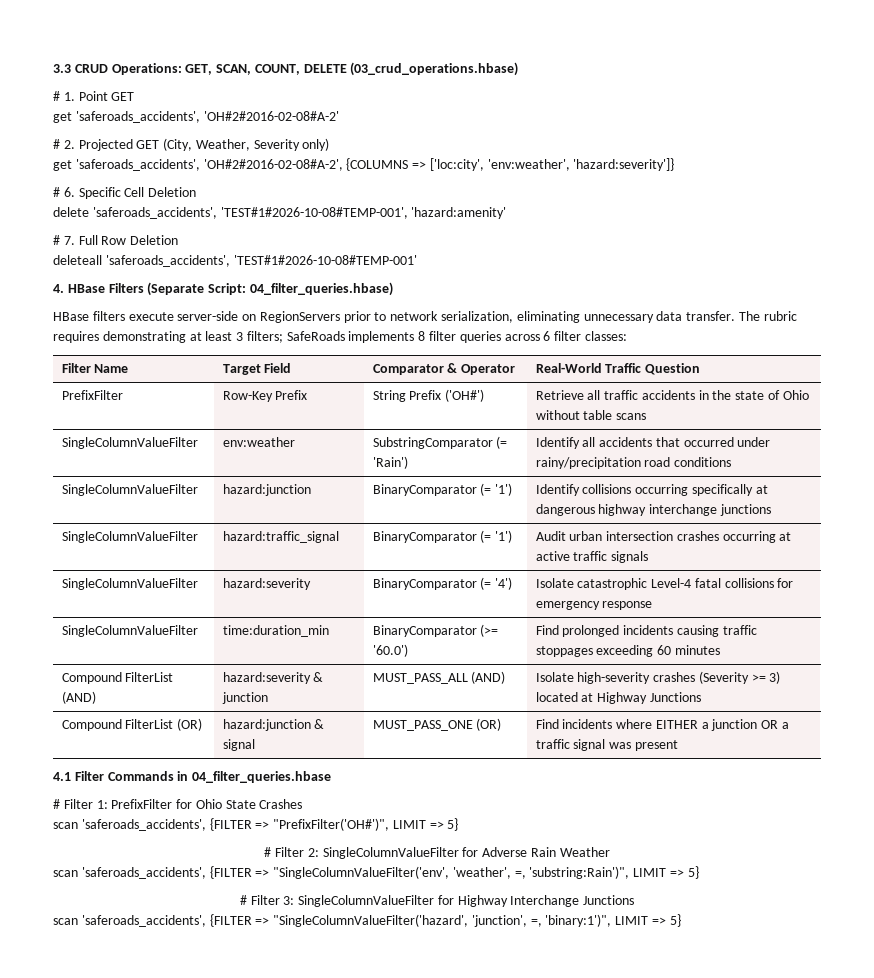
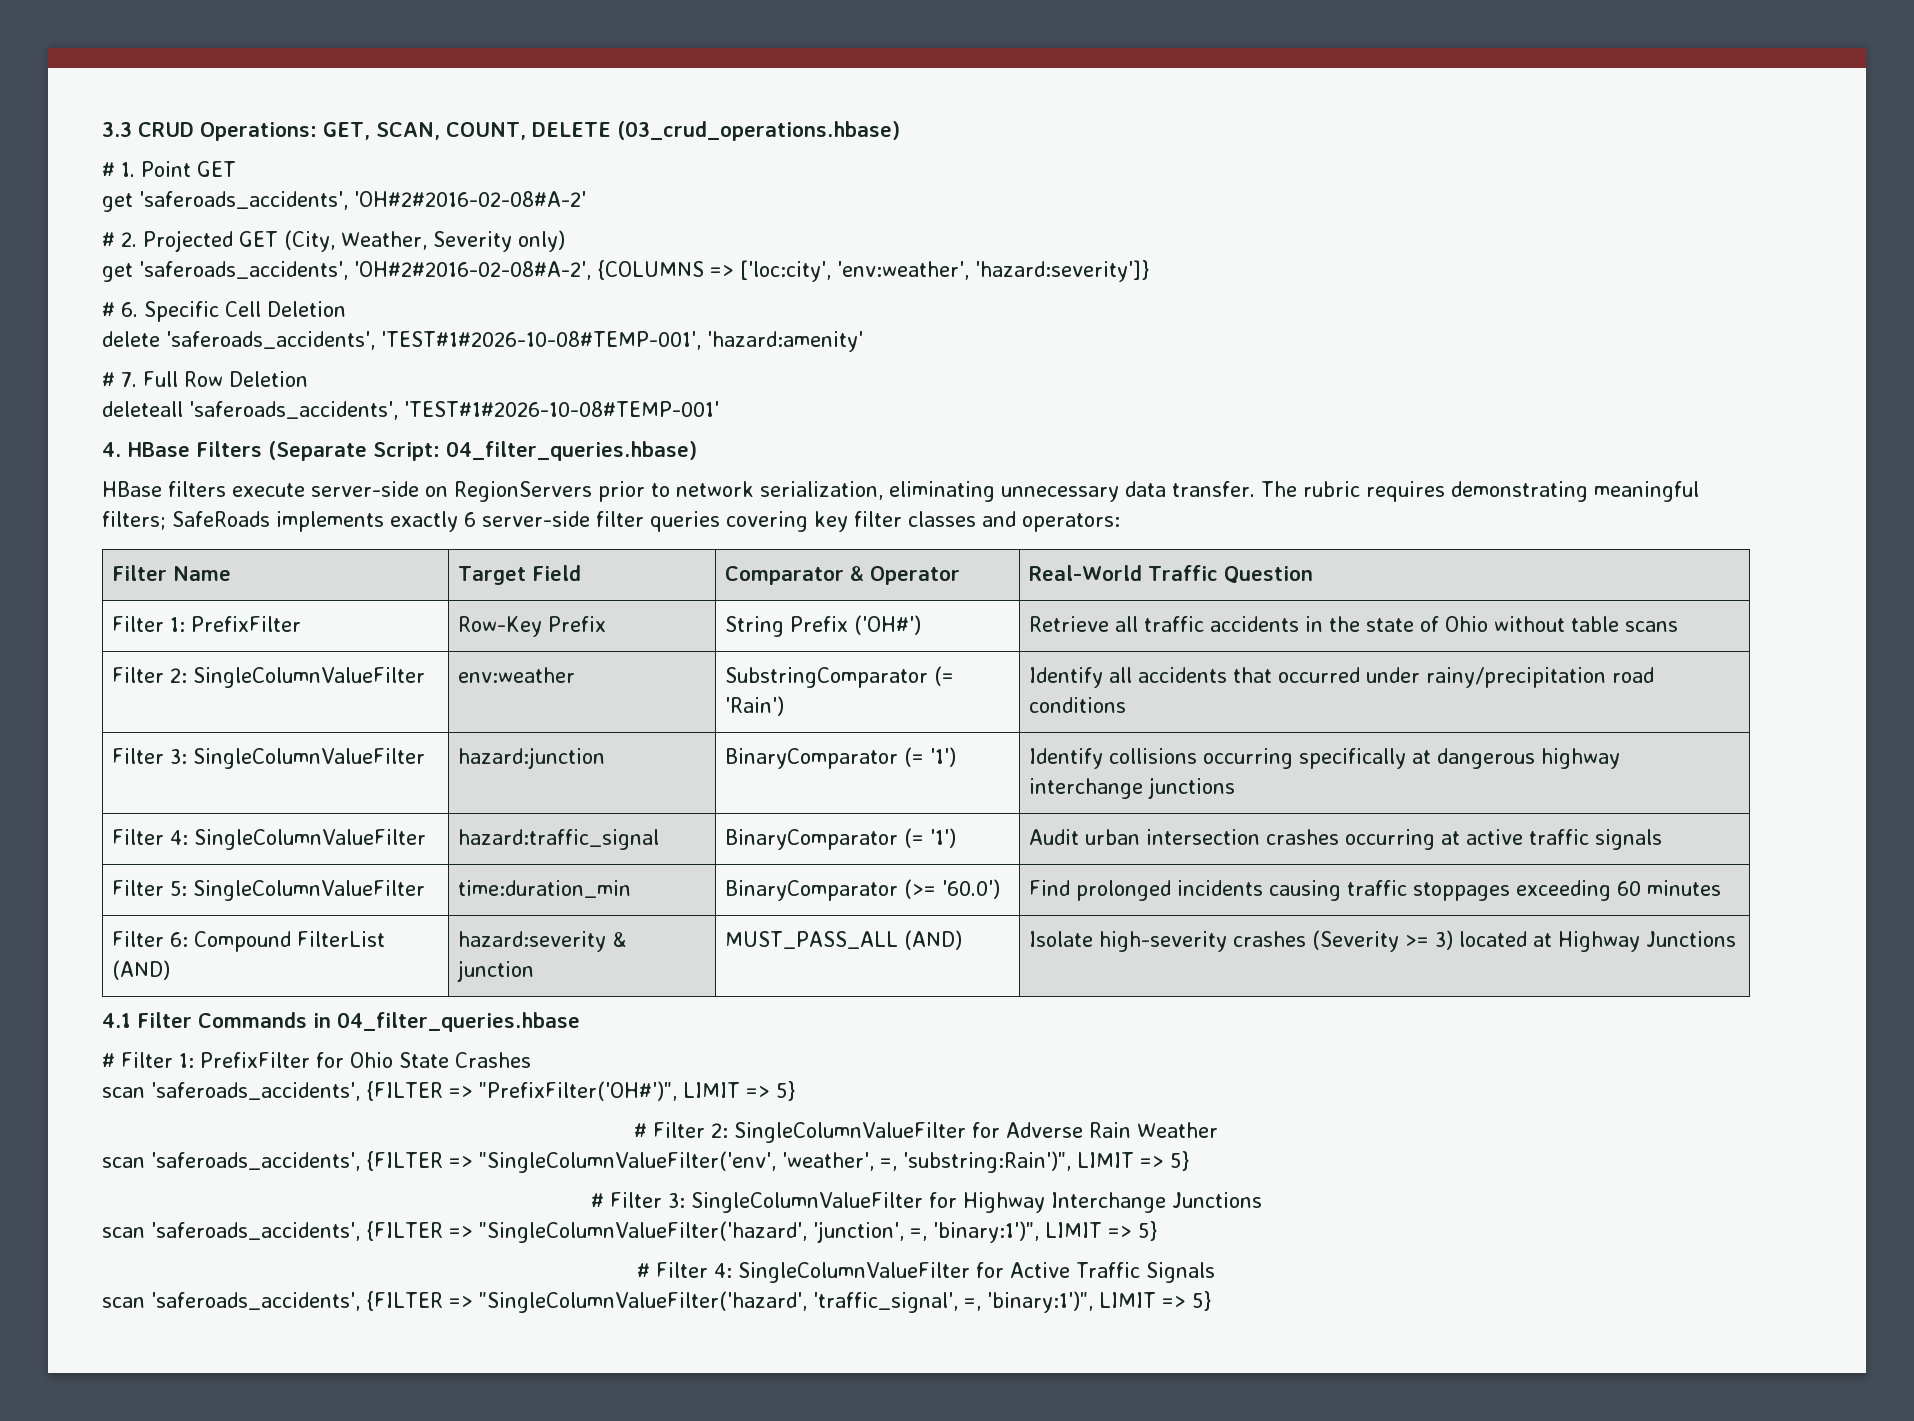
[189,331,627,343] at least 3 filters; SafeRoads implements 8 filter queries across 6 filter classes: -> [1593,481,1699,502] [102,511,1120,532] meaningful filters; SafeRoads implements exactly 6 server-side filter queries covering key filter classes and operators:
(701, 369) none -> [112,616,186,632] Filter 1:
(647, 416) none -> [112,667,188,683] Filter 2:
(732, 462) none -> [112,748,188,764] Filter 3:
(771, 510) none -> [112,829,189,845] Filter 4:
[61,578,198,590] [222,578,311,590] [372,577,513,590] [535,578,794,590] [535,601,653,610] SingleColumnValueFilter | hazard:severity | BinaryComparator (= '4') | Isolate catastrophic Level-4 fatal collisions for emergency response // -> [112,880,188,896] Filter 5:
(720, 650) none -> [112,931,189,947] Filter 6:
[61,718,203,731] [222,719,325,731] [222,739,255,751] [372,718,502,731] [535,719,790,731] [535,739,678,751] // Compound FilterList (OR) | hazard:junction & signal | MUST_PASS_ONE (OR) | Find incidents where EITHER a junction OR a traffic signal was present -> (1737, 939) none
(681, 920) none -> [636,1262,1216,1283] [102,1291,1212,1313] // # Filter 4: SingleColumnValueFilter for Active Traffic Signals // scan 'saferoads_accidents', {FILTER => "SingleColumnValueFilter('hazard', 'traffic_signal', =, 'binary:1')", LIMIT => 5}

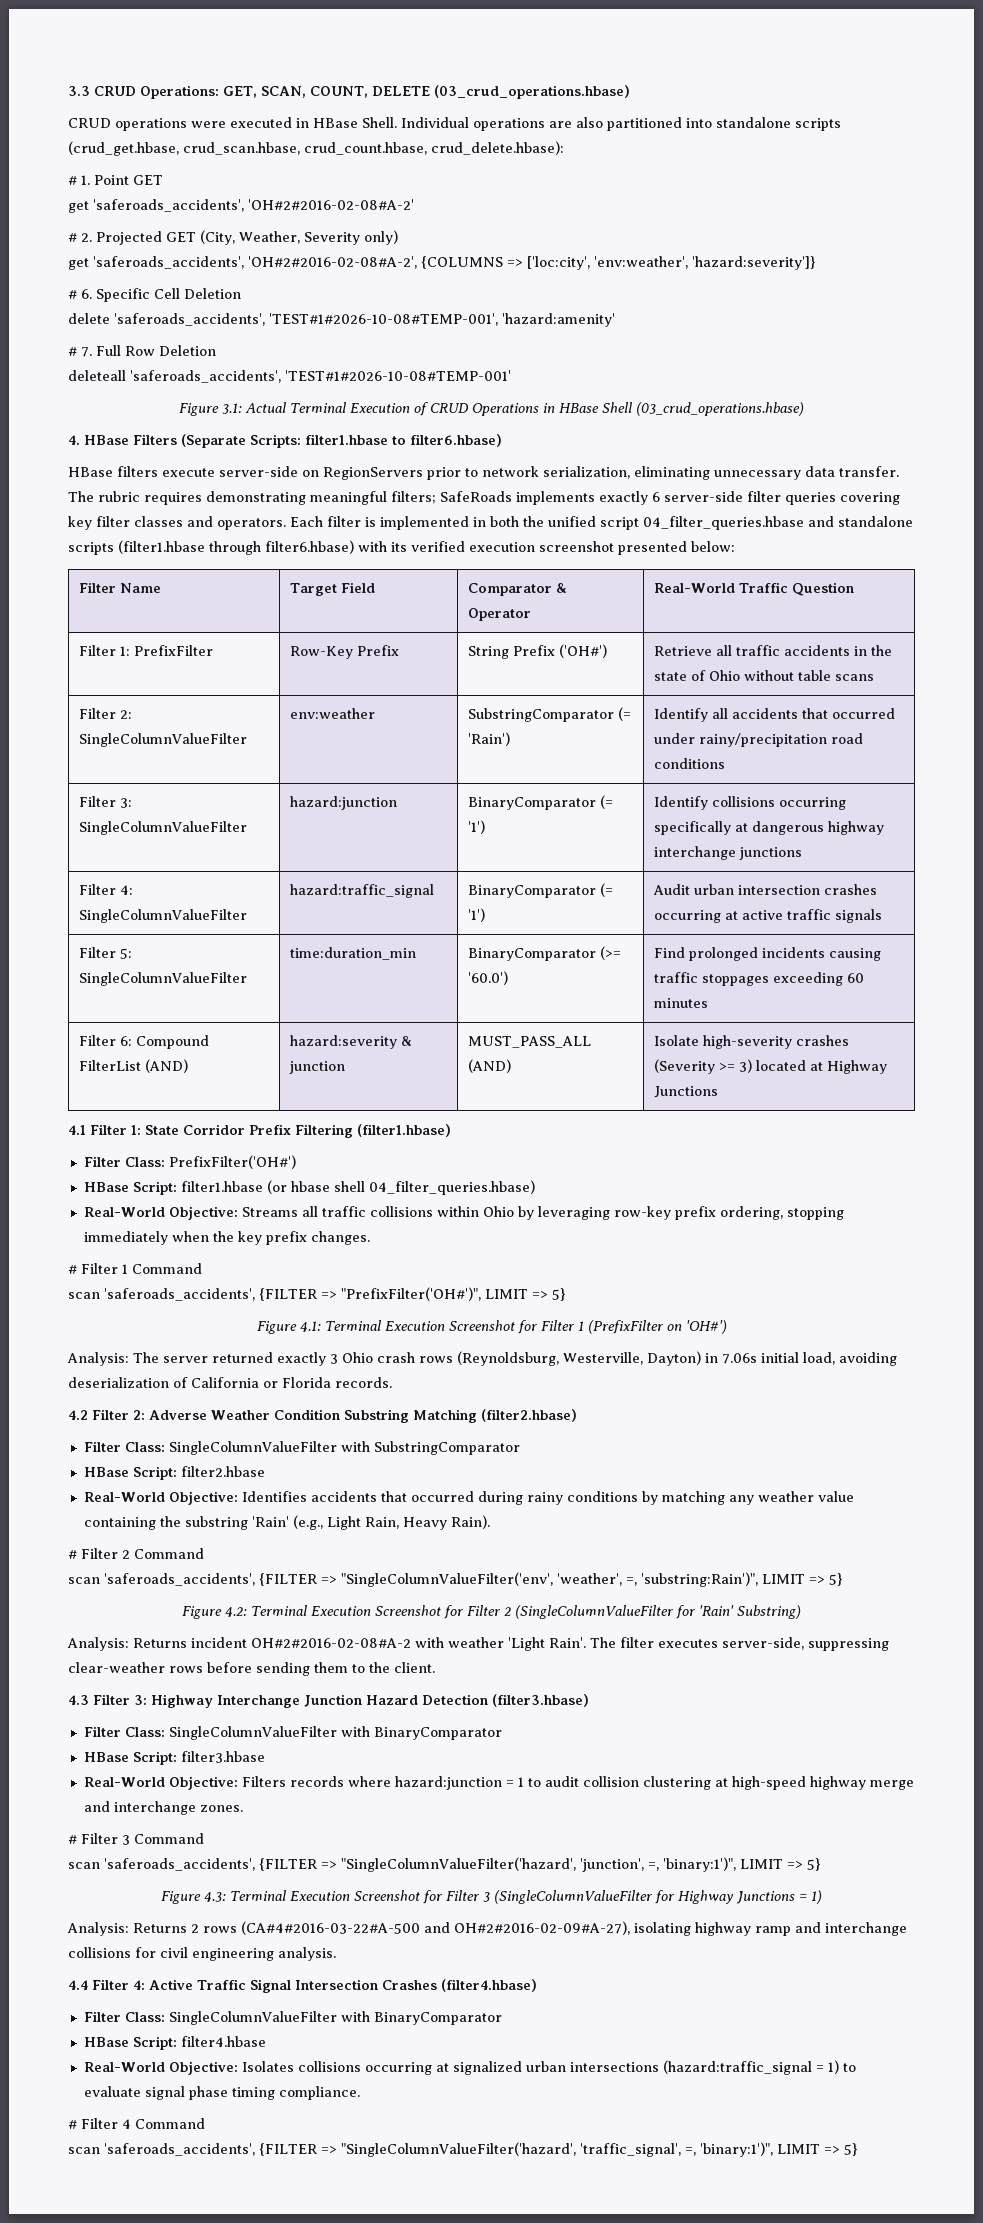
(900, 131) none -> [68,117,841,131] [68,141,564,156] // CRUD operations were executed in HBase Shell. Individual operations are also partitioned into standalone scripts (crud_get.hbase, crud_scan.hbase, crud_count.hbase, crud_delete.hbase):
(719, 409) none -> [179,402,804,416] // Figure 3.1: Actual Terminal Execution of CRUD Operations in HBase Shell (03_crud_operations.hbase)
[373,441,697,461] Script: 04_filter_queries.hbase) -> [250,434,502,448] Scripts: filter1.hbase to filter6.hbase)
[1022,513,1120,532] operators: -> [217,516,913,530] [68,540,735,555] operators. Each filter is implemented in both the unified script 04_filter_queries.hbase and standalone scripts (filter1.hbase through filter6.hbase) with its verified execution screenshot presented below:
[198,1012,580,1032] [102,1052,531,1068] Commands in 04_filter_queries.hbase // # Filter 1: PrefixFilter for Ohio State Crashes -> [131,1124,451,1138] [83,1155,296,1169] [83,1180,535,1195] [83,1206,844,1220] [83,1231,370,1245] [68,1263,202,1274] 1: State Corridor Prefix Filtering (filter1.hbase) // Filter Class: PrefixFilter('OH#') // HBase Script: filter1.hbase (or hbase shell 04_filter_queries.hbase) // Real-World Objective: Streams all traffic collisions within Ohio by leveraging row-key prefix ordering, stopping immediately when the key prefix changes. // # Filter 1 Command
[634,1122,1218,1143] # Filter 2: SingleColumnValueFilter for Adverse Rain Weather -> [256,1320,727,1334] [67,1351,897,1366] [68,1377,392,1388] [68,1409,577,1423] [83,1441,520,1455] [83,1466,265,1480] [83,1491,854,1505] [83,1515,490,1530] [68,1548,204,1559] Figure 4.1: Terminal Execution Screenshot for Filter 1 (PrefixFilter on 'OH#') // Analysis: The server returned exactly 3 Ohio crash rows (Reynoldsburg, Westerville, Dayton) in 7.06s initial load, avoiding deserialization of California or Florida records. // 4.2 Filter 2: Adverse Weather Condition Substring Matching (filter2.hbase) // Filter Class: SingleColumnValueFilter with SubstringComparator // HBase Script: filter2.hbase // Real-World Objective: Identifies accidents that occurred during rainy conditions by matching any weather value containing the substring 'Rain' (e.g., Light Rain, Heavy Rain). // # Filter 2 Command
[590,1192,1262,1213] # Filter 3: SingleColumnValueFilter for Highway Interchange Junctions -> [182,1605,801,1619] [67,1637,889,1651] [68,1662,435,1676] [68,1694,589,1708] [83,1726,502,1740] [83,1751,265,1765] [83,1776,914,1790] [83,1801,243,1815] [68,1833,204,1845] Figure 4.2: Terminal Execution Screenshot for Filter 2 (SingleColumnValueFilter for 'Rain' Substring) // Analysis: Returns incident OH#2#2016-02-08#A-2 with weather 'Light Rain'. The filter executes server-side, suppressing clear-weather rows before sending them to the client. // 4.3 Filter 3: Highway Interchange Junction Hazard Detection (filter3.hbase) // Filter Class: SingleColumnValueFilter with BinaryComparator // HBase Script: filter3.hbase // Real-World Objective: Filters records where hazard:junction = 1 to audit collision clustering at high-speed highway merge and interchange zones. // # Filter 3 Command
[636,1262,1216,1283] # Filter 4: SingleColumnValueFilter for Active Traffic Signals -> [161,1890,822,1904] [67,1921,907,1936] [68,1947,336,1961] [68,1979,537,1993] [83,2011,502,2025] [83,2036,266,2050] [83,2060,856,2075] [83,2086,360,2100] [68,2118,205,2129] Figure 4.3: Terminal Execution Screenshot for Filter 3 (SingleColumnValueFilter for Highway Junctions = 1) // Analysis: Returns 2 rows (CA#4#2016-03-22#A-500 and OH#2#2016-02-09#A-27), isolating highway ramp and interchange collisions for civil engineering analysis. // 4.4 Filter 4: Active Traffic Signal Intersection Crashes (filter4.hbase) // Filter Class: SingleColumnValueFilter with BinaryComparator // HBase Script: filter4.hbase // Real-World Objective: Isolates collisions occurring at signalized urban intersections (hazard:traffic_signal = 1) to evaluate signal phase timing compliance. // # Filter 4 Command

